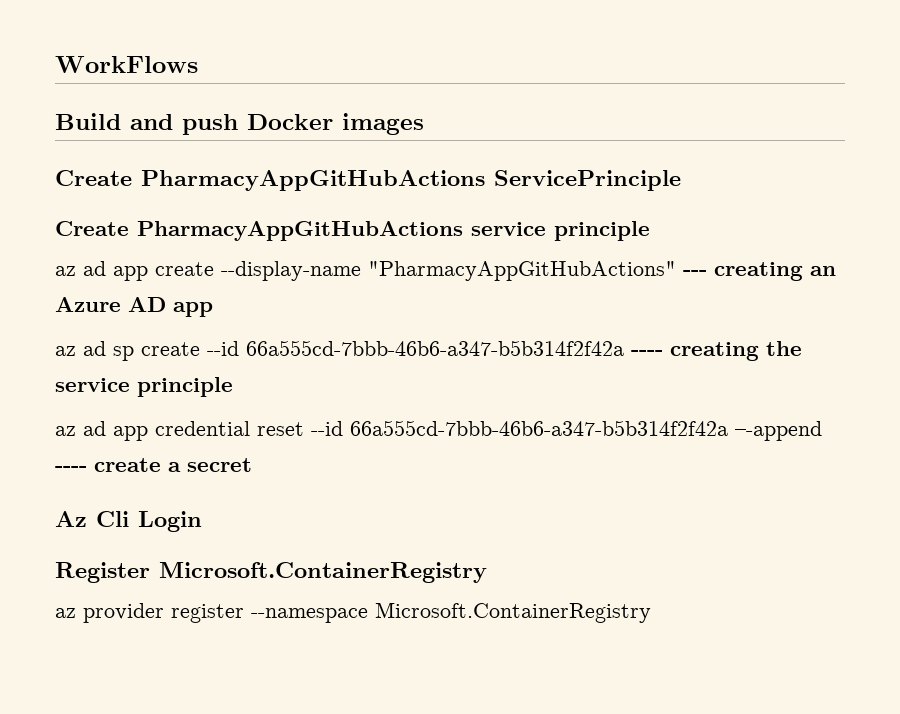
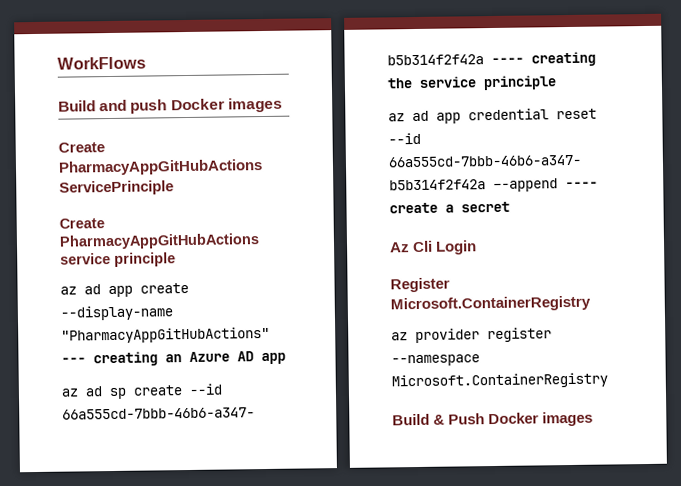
(651, 612) none -> [392,411,594,427] // Build & Push Docker images

